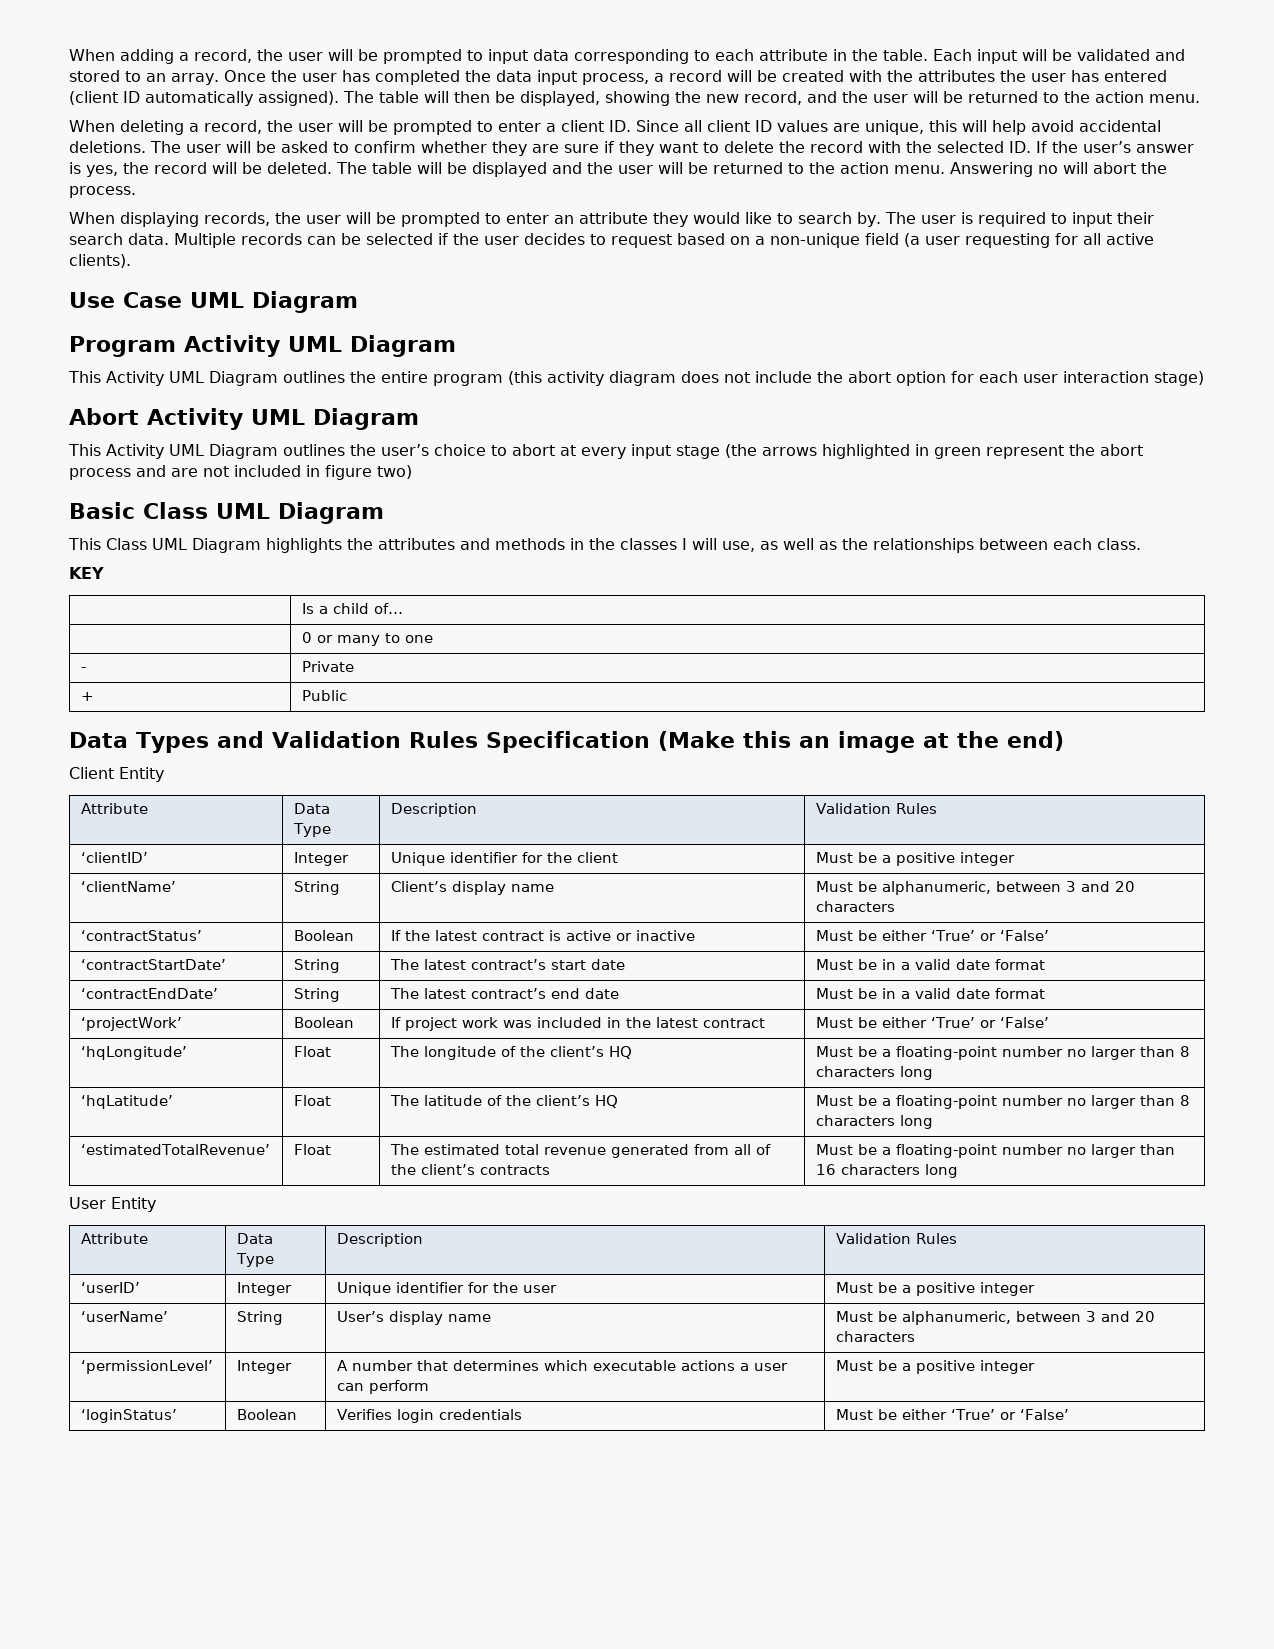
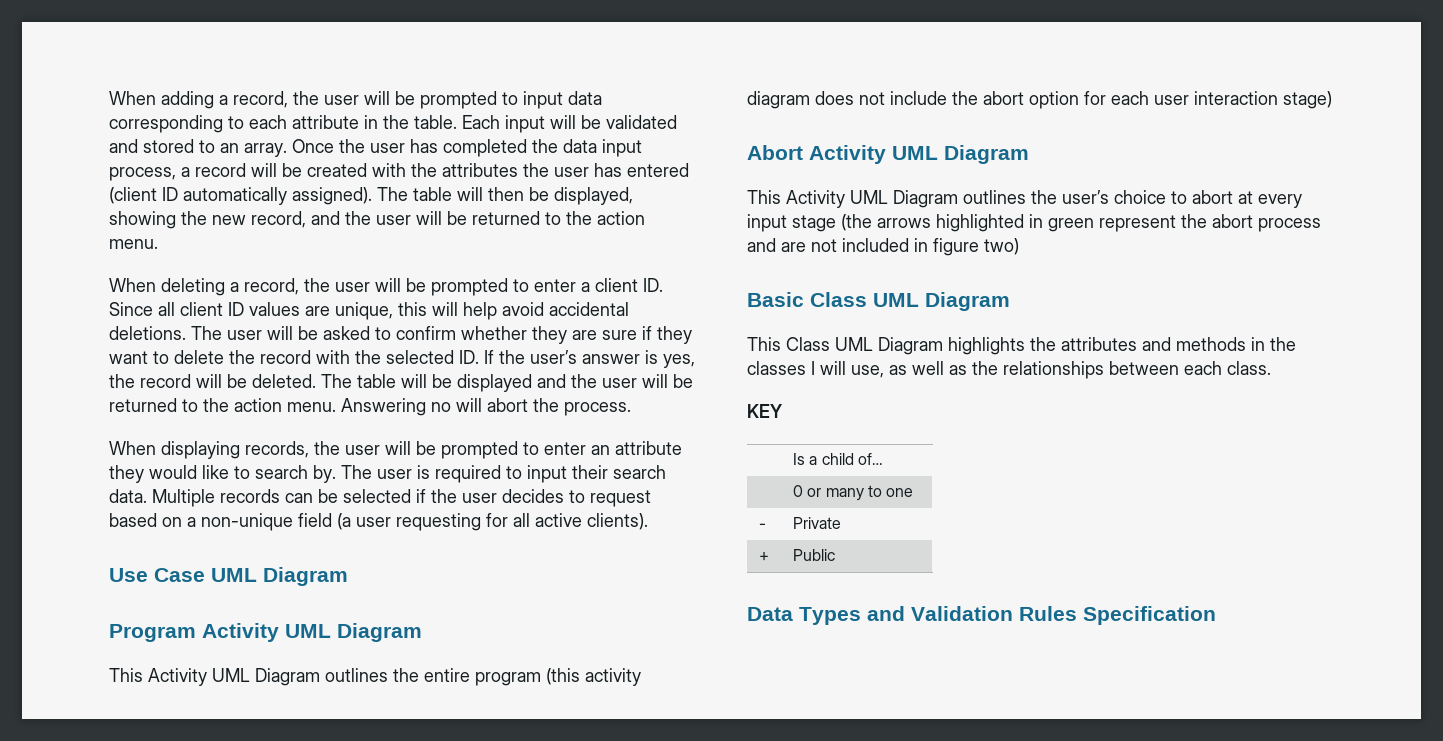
[657,731,1064,753] [69,767,164,782] [80,803,148,814] [293,803,330,814] [292,823,331,837] [390,803,477,817] [815,803,937,814] [80,852,148,863] [293,852,349,866] [390,852,618,866] [815,852,1015,866] [80,881,176,892] [293,881,340,895] [390,881,554,895] [815,881,1135,895] [815,901,895,912] [80,930,202,941] [293,930,354,941] [390,930,695,941] [815,930,1049,941] [80,959,226,970] [293,959,340,973] [389,959,625,970] [815,959,1045,970] [80,988,218,999] [293,988,340,1002] [389,988,619,999] [815,988,1045,999] [80,1017,182,1031] [293,1017,354,1028] [390,1017,765,1031] [815,1017,1049,1028] [80,1046,187,1060] [293,1046,331,1057] [389,1046,632,1060] [815,1046,1190,1060] [815,1066,933,1080] [80,1095,173,1109] [293,1095,331,1106] [389,1095,618,1108] [815,1095,1190,1109] [815,1115,933,1129] [80,1144,270,1155] [293,1144,331,1155] [389,1144,771,1158] [390,1164,550,1175] [815,1144,1175,1158] [815,1164,958,1178] [69,1197,156,1212] [80,1233,148,1244] [236,1233,273,1244] [235,1253,274,1267] [336,1233,423,1247] [835,1233,957,1244] [80,1282,140,1293] [236,1282,292,1296] [336,1282,557,1296] [835,1282,1035,1296] [80,1311,168,1322] [236,1311,283,1325] [336,1311,491,1325] [835,1311,1155,1325] [835,1331,915,1342] [80,1360,213,1374] [236,1360,292,1374] [336,1360,788,1371] [336,1380,429,1394] [835,1360,1035,1374] [80,1409,177,1423] [236,1409,297,1420] [336,1409,522,1423] [835,1409,1069,1420] (Make this an image at the end) // Client Entity // Attribute | Data Type | Description | Validation Rules // ‘clientID’ | Integer | Unique identifier for the client | Must be a positive integer // ‘clientName’ | String | Client’s display name | Must be alphanumeric, between 3 and 20 characters // ‘contractStatus’ | Boolean | If the latest contract is active or inactive | Must be either ‘True’ or ‘False’ // ‘contractStartDate’ | String | The latest contract’s start date | Must be in a valid date format // ‘contractEndDate’ | String | The latest contract’s end date | Must be in a valid date format // ‘projectWork’ | Boolean | If project work was included in the latest contract | Must be either ‘True’ or ‘False’ // ‘hqLongitude’ | Float | The longitude of the client’s HQ | Must be a floating-point number no larger than 8 characters long // ‘hqLatitude’ | Float | The latitude of the client’s HQ | Must be a floating-point number no larger than 8 characters long // ‘estimatedTotalRevenue’ | Float | The estimated total revenue generated from all of the client’s contracts | Must be a floating-point number no larger than 16 characters long // User Entity // Attribute | Data Type | Description | Validation Rules // ‘userID’ | Integer | Unique identifier for the user | Must be a positive integer // ‘userName’ | String | User’s display name | Must be alphanumeric, between 3 and 20 characters // ‘permissionLevel’ | Integer | A number that determines which executable actions a user can perform | Must be a positive integer // ‘loginStatus’ | Boolean | Verifies login credentials | Must be either ‘True’ or ‘False’ -> (1216, 615) none

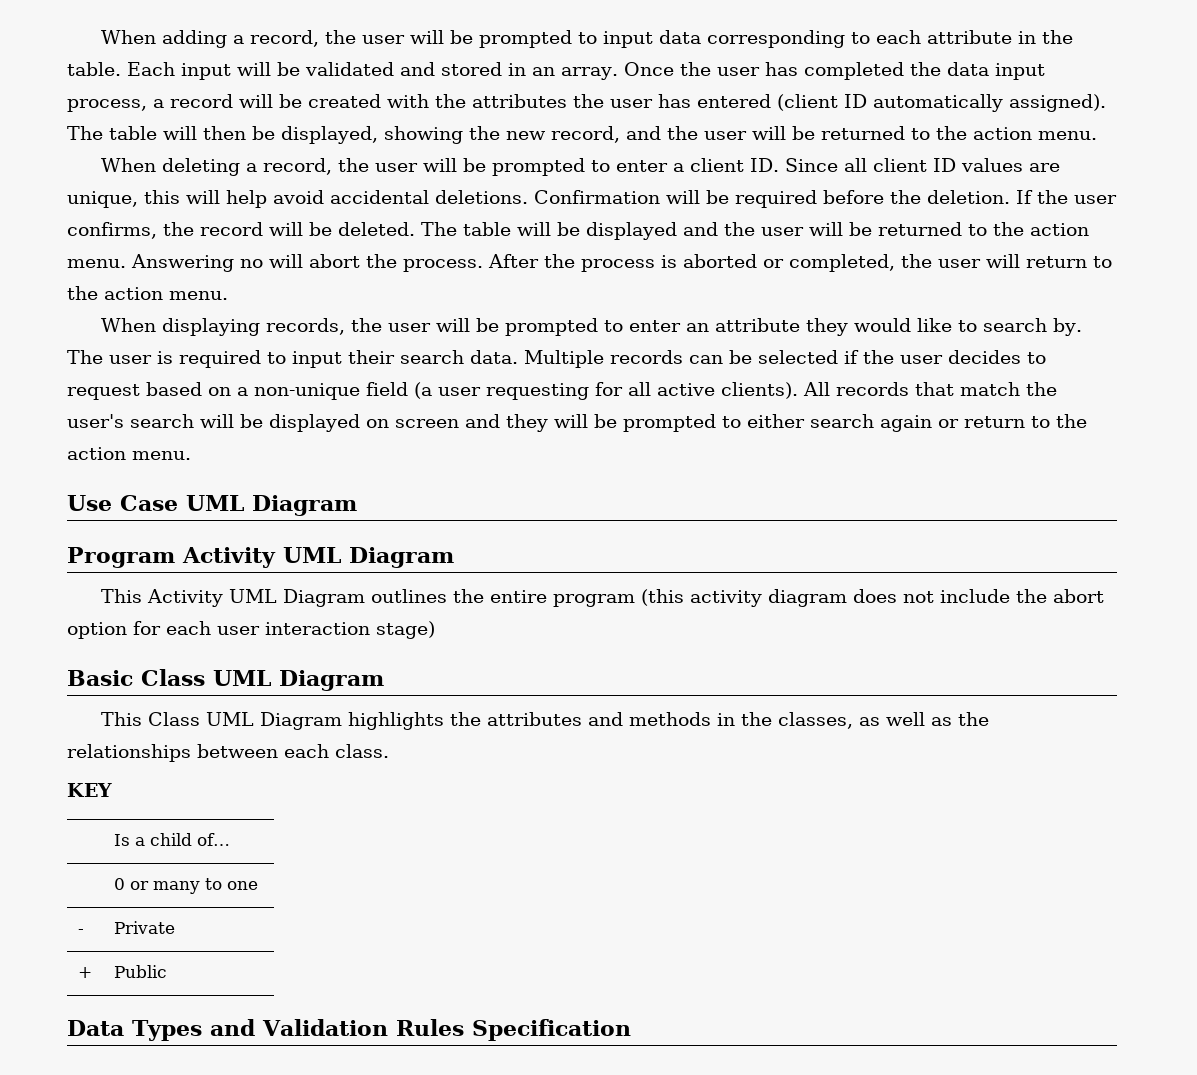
[199,140,215,153] to -> [508,63,526,76] in
[191,326,692,344] [109,350,695,368] The user will be asked to confirm whether they are sure if they want to delete the record with the selected ID. If the user’s answer is yes, -> [534,190,1117,208] [67,222,157,239] Confirmation will be required before the deletion. If the user confirms,
(631, 409) none -> [488,254,1112,272] [67,286,228,300] After the process is aborted or completed, the user will return to the action menu.
(648, 521) none -> [803,382,1057,396] [67,414,1087,432] [67,447,191,460] All records that match the user's search will be displayed on screen and they will be prompted to either search again or return to the action menu.
[747,145,1029,164] [747,190,1302,208] [747,214,1321,232] [747,238,1019,256] // Abort Activity UML Diagram // This Activity UML Diagram outlines the user’s choice to abort at every input stage (the arrows highlighted in green represent the abort process and are not included in figure two) -> (435, 630) none
[747,361,884,378] classes I will use, -> [777,712,853,729] classes,

